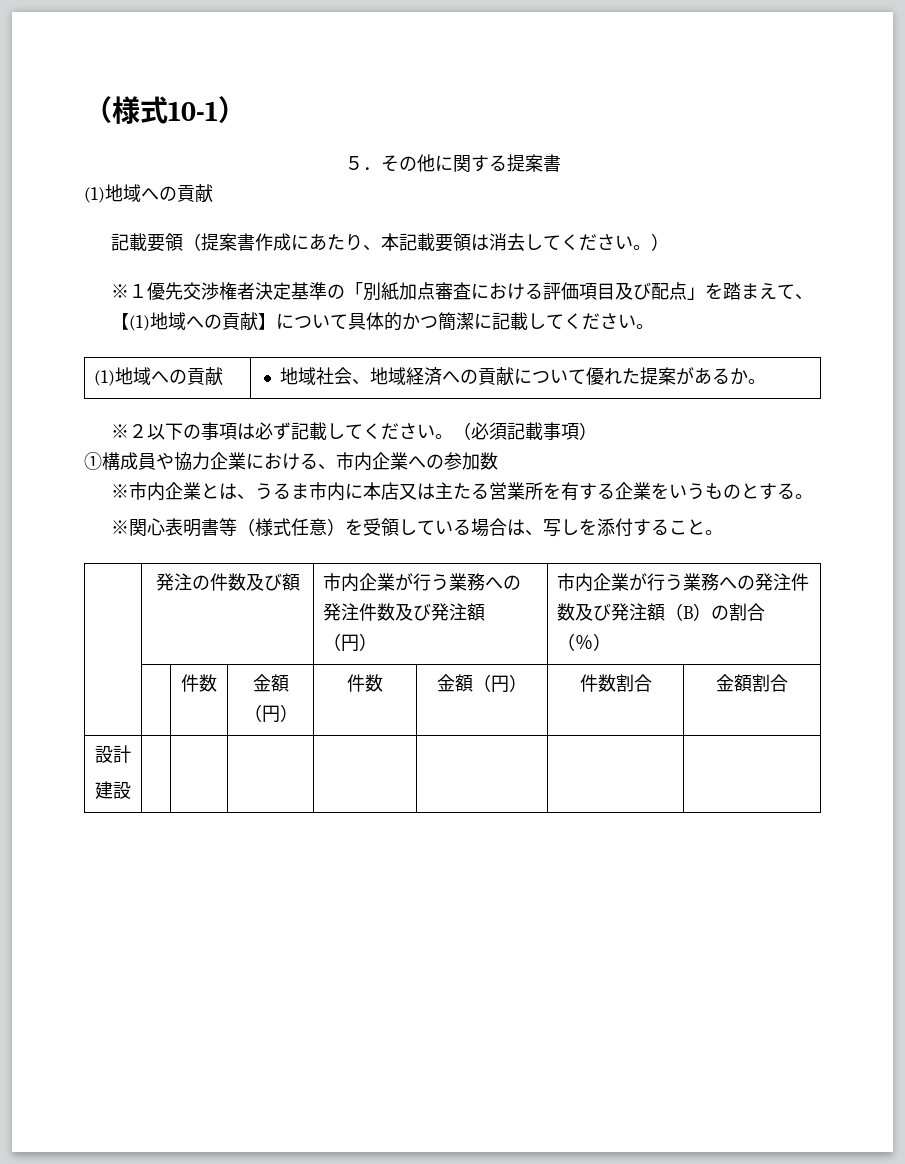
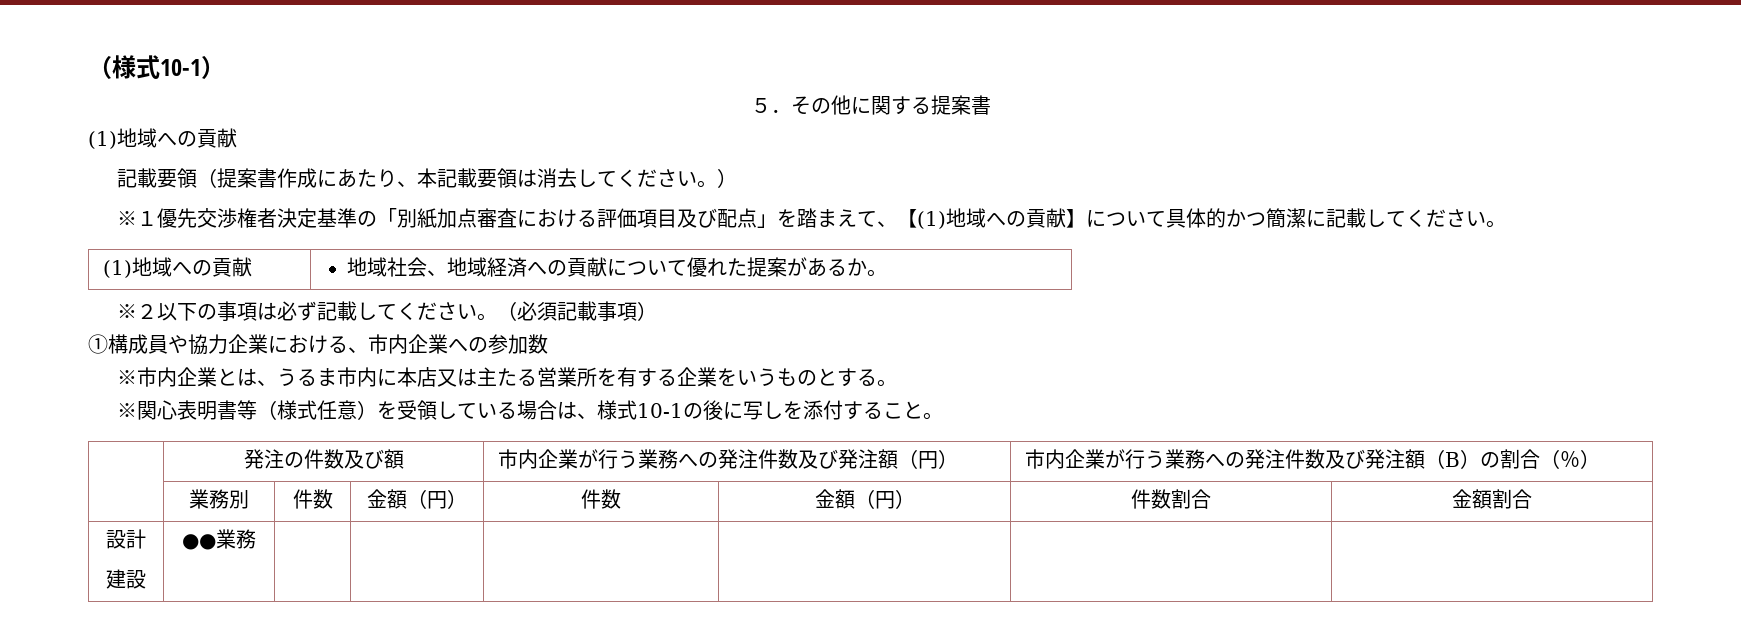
(543, 533) none -> [596,400,743,420] 様式10-1の後に
(612, 642) none -> [189,489,249,509] 業務別
(131, 790) none -> [182,529,256,550] ●●業務

